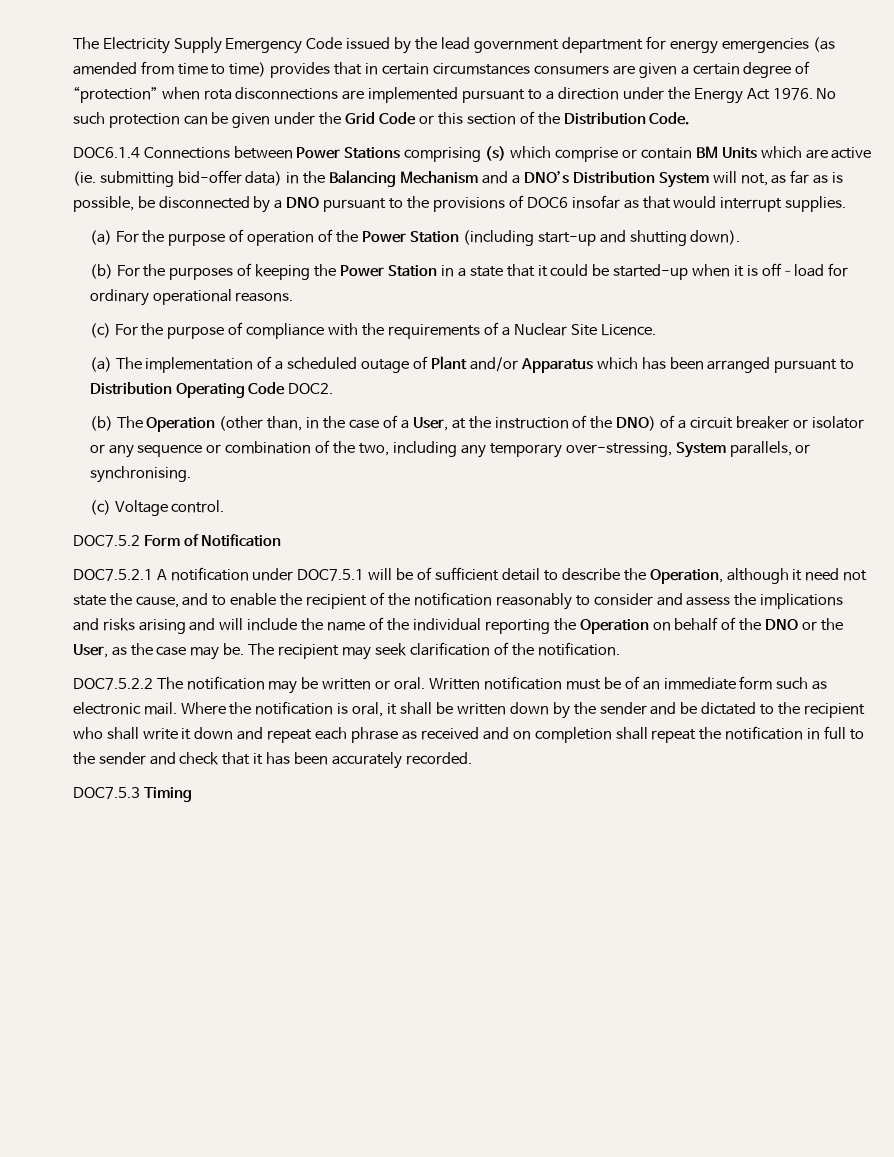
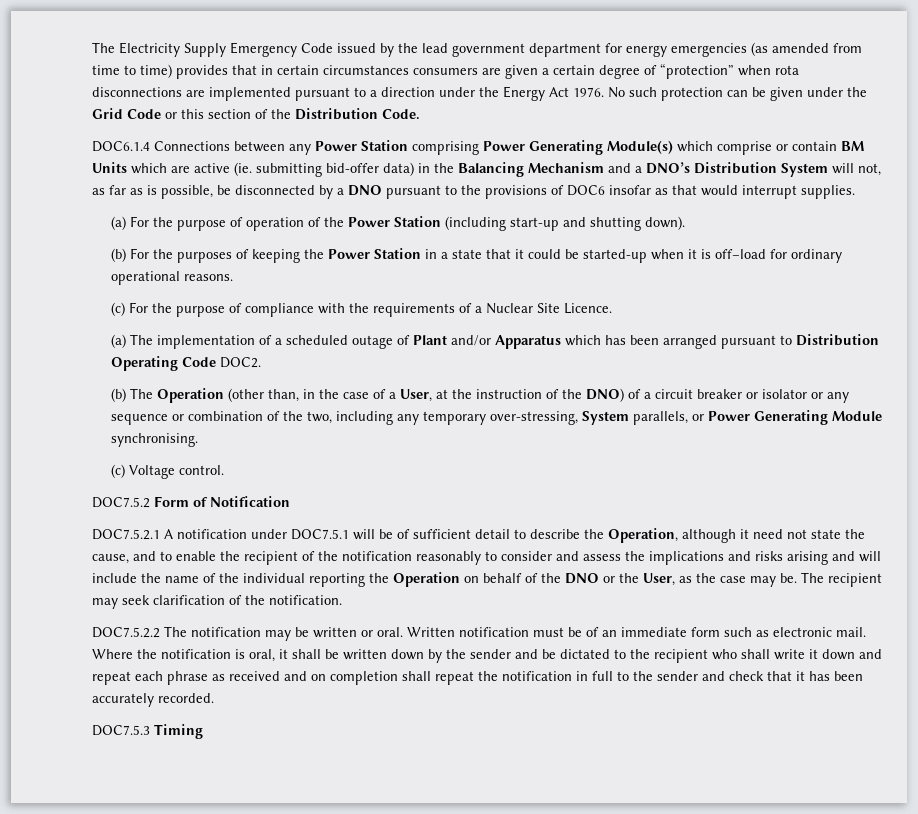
[296,146,507,162] Power Stations comprising (s) -> [289,140,674,155] any Power Station comprising Power Generating Module(s)
(811, 449) none -> [708,410,883,425] Power Generating Module

